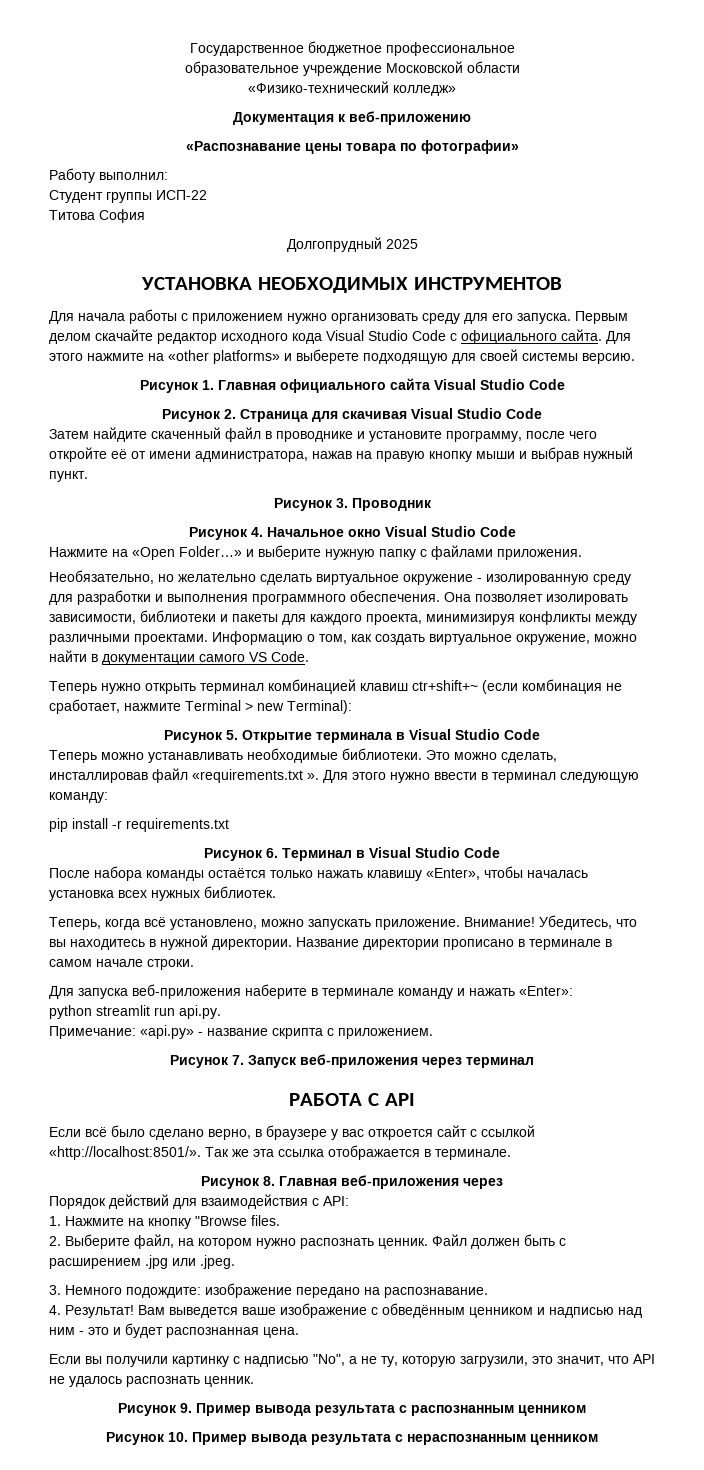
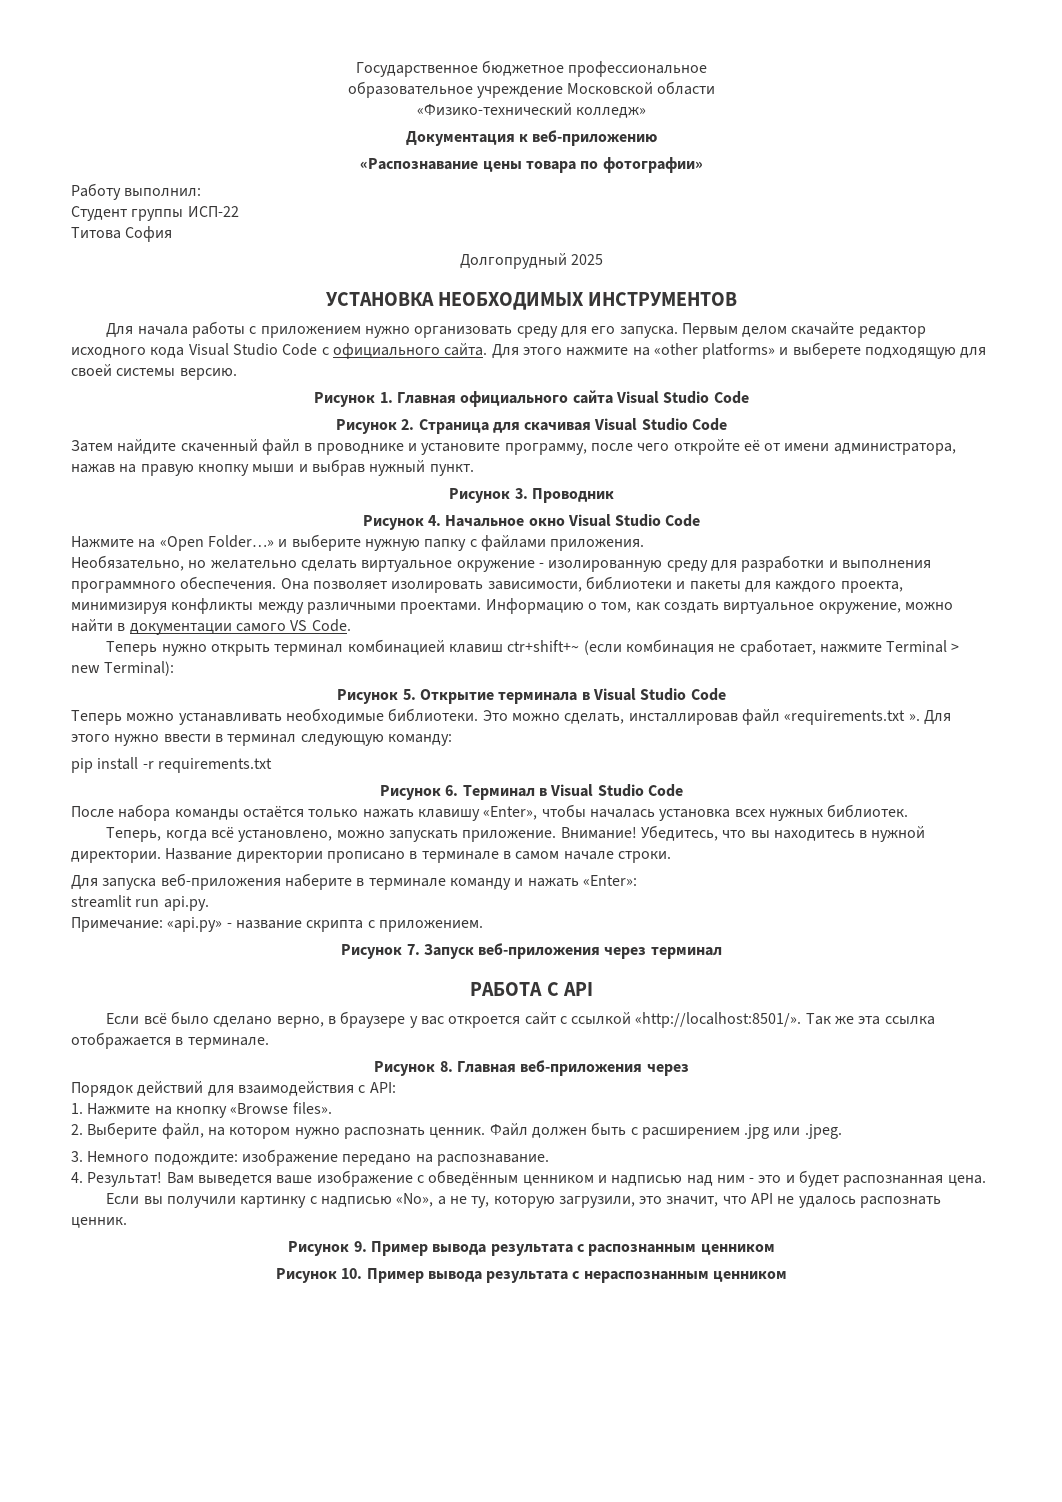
[49,1005,92,1019] python -> (637, 880) none
[195,1215,280,1226] "Browse files. -> [230,1102,332,1114] «Browse files».
[313,1354,345,1366] "No", -> [396,1193,434,1207] «No»,

